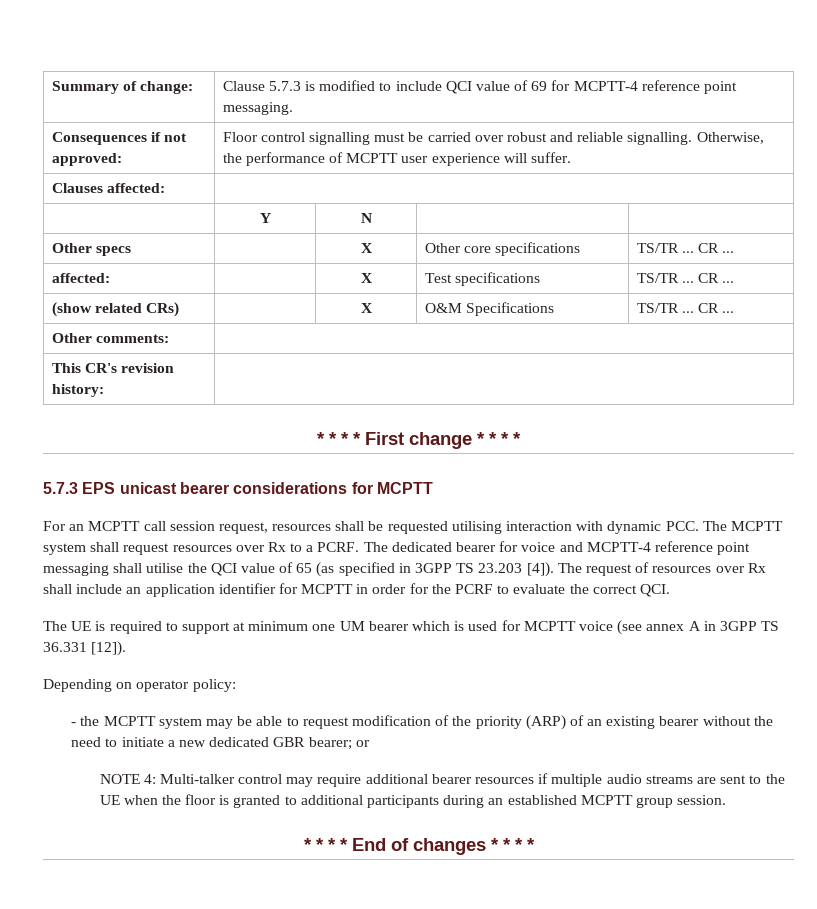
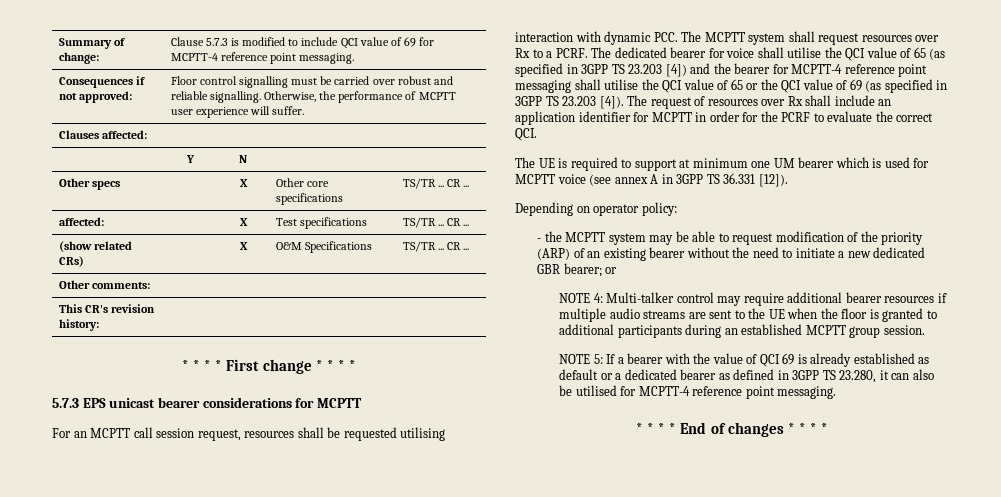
[559,542,583,552] and -> [757,47,946,61] [515,63,789,77] shall utilise the QCI value of 65 (as specified in 3GPP TS 23.203 [4]) and the bearer for
(313, 568) none -> [746,79,862,93] or the QCI value of 69
(727, 800) none -> [559,353,930,367] [559,369,934,383] [559,385,837,399] // NOTE 5: If a bearer with the value of QCI 69 is already established as default or a dedicated bearer as defined in 3GPP TS 23.280, it can also be utilised for MCPTT-4 reference point messaging.

